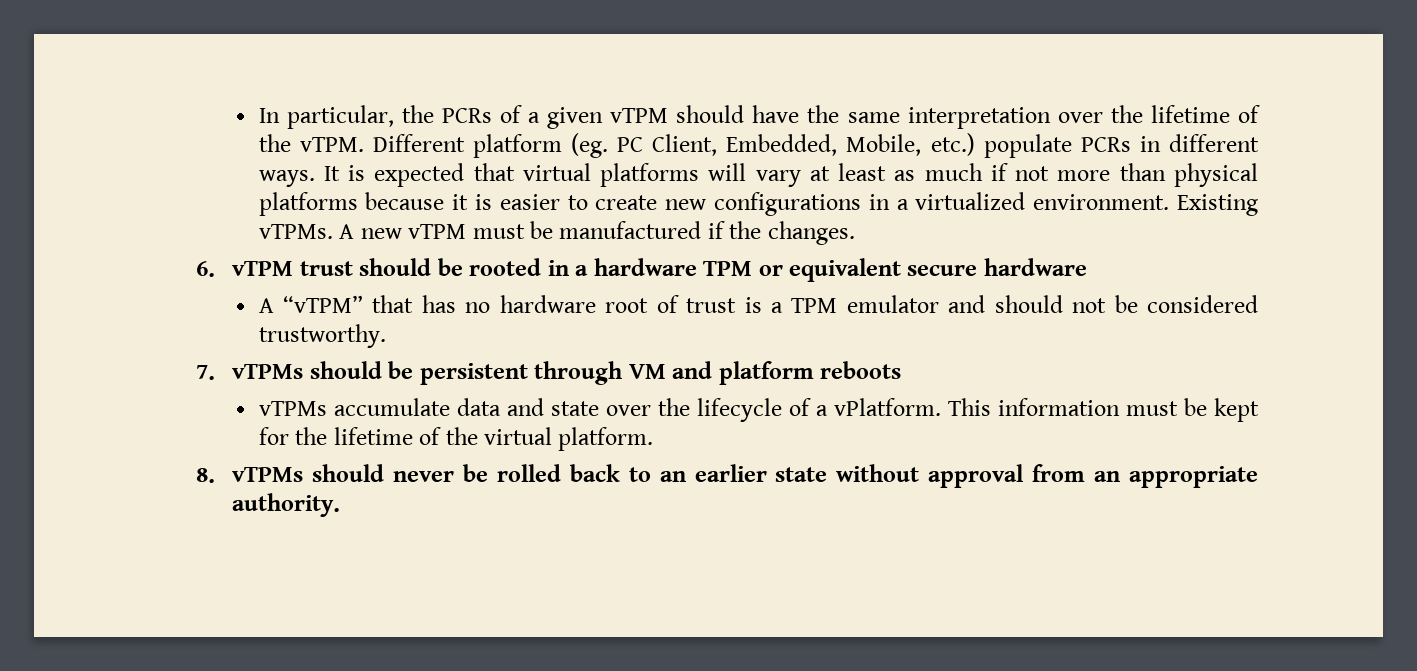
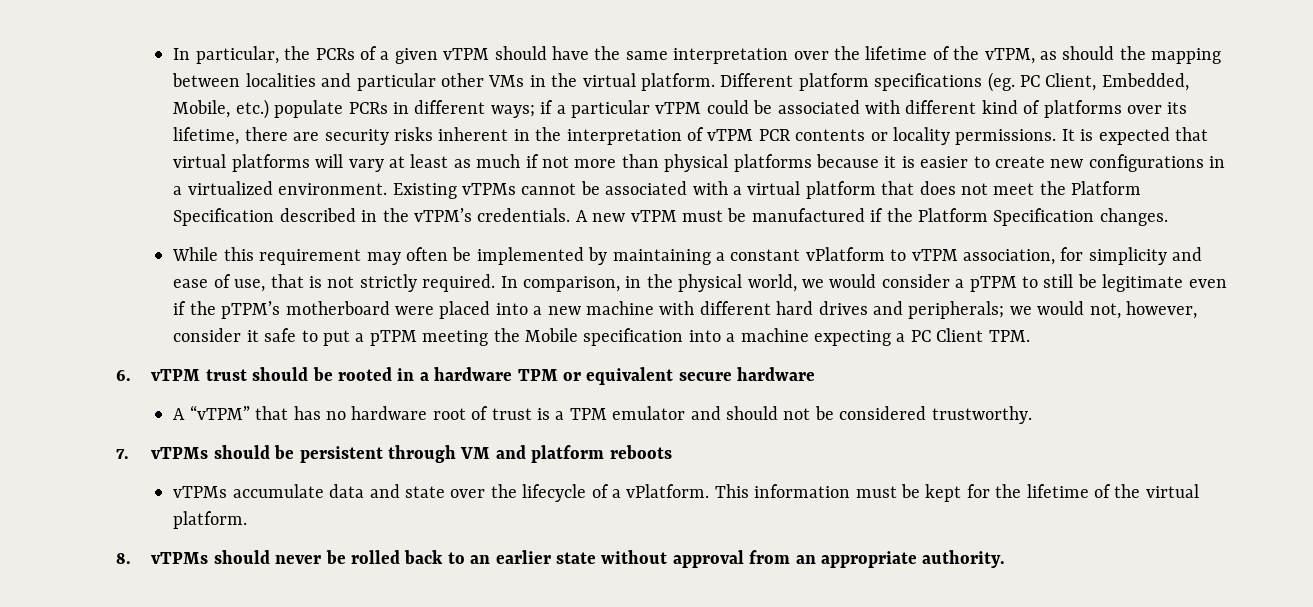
[299,137,364,152] vTPM. -> [984,46,1222,64] [172,73,716,91] vTPM, as should the mapping between localities and particular other VMs in the virtual platform.
(562, 146) none -> [874,73,983,91] specifications
[258,170,315,187] ways. -> [490,100,1188,118] [173,127,1057,145] ways; if a particular vTPM could be associated with different kind of platforms over its lifetime, there are security risks inherent in the interpretation of vTPM PCR contents or locality permissions.
[258,224,333,239] vTPMs. -> [462,181,1142,199] [173,208,571,226] vTPMs cannot be associated with a virtual platform that does not meet the Platform Specification described in the vTPM’s credentials.
(762, 230) none -> [918,208,1095,226] Platform Specification
(855, 233) none -> [172,247,1203,265] [173,274,1227,292] [173,301,1198,319] [173,328,1030,346] // While this requirement may often be implemented by maintaining a constant vPlatform to vTPM association, for simplicity and ease of use, that is not strictly required. In comparison, in the physical world, we would consider a pTPM to still be legitimate even if the pTPM’s motherboard were placed into a new machine with different hard drives and peripherals; we would not, however, consider it safe to put a pTPM meeting the Mobile specification into a machine expecting a PC Client TPM.

